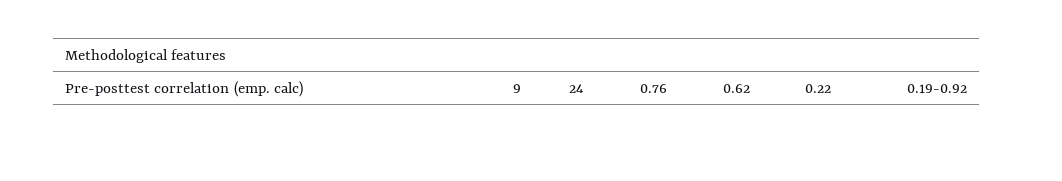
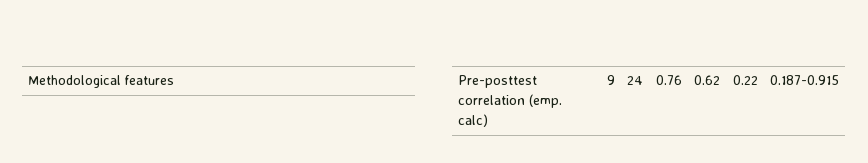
[907,84,968,93] 0.19-0.92 -> [770,75,840,85] 0.187-0.915

